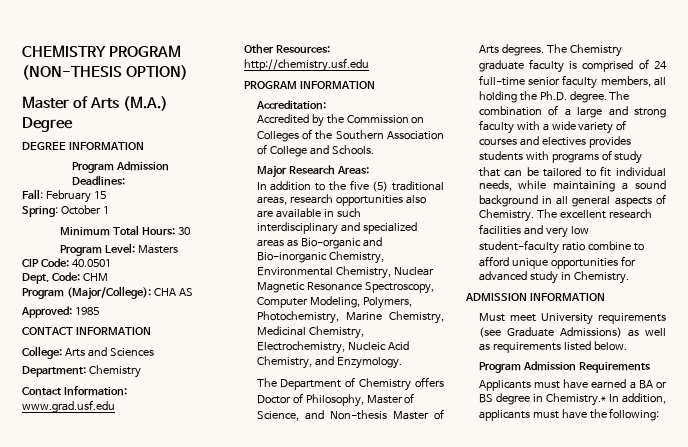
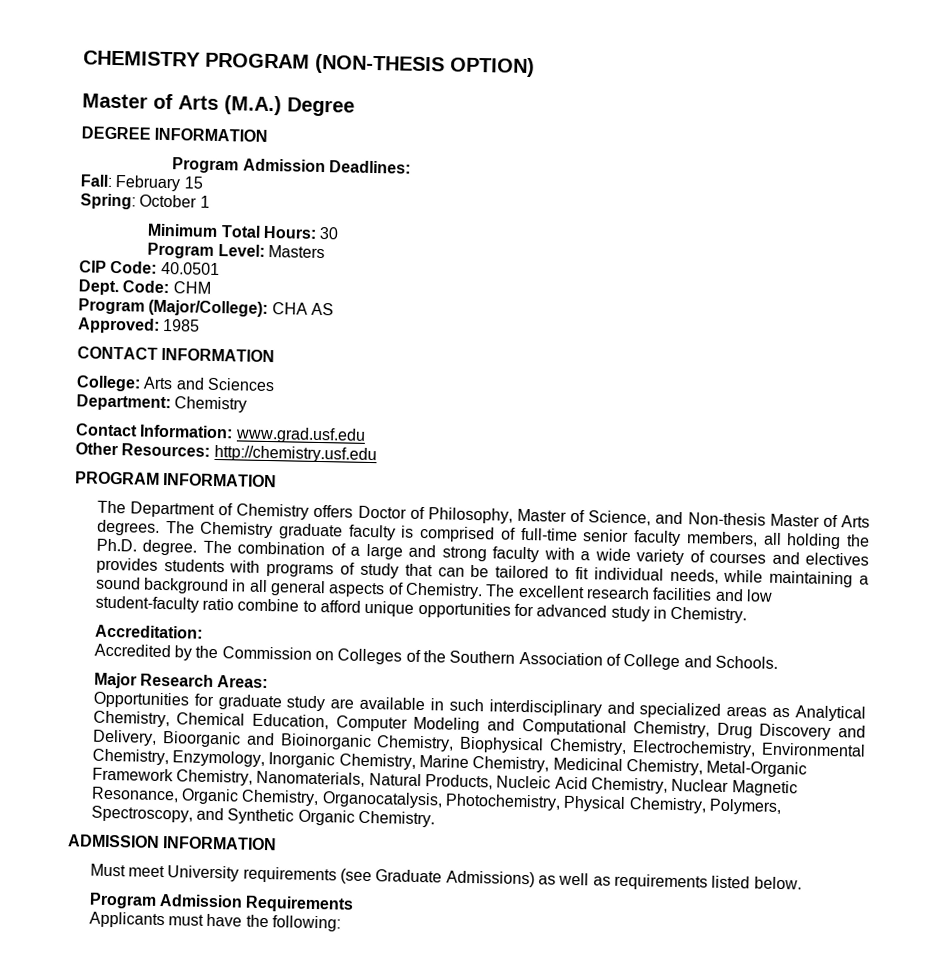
[255,100,326,110] [256,114,425,127] [256,129,444,142] [256,144,374,157] [256,165,369,178] [256,180,444,192] [256,194,426,206] [256,208,361,218] [256,222,417,235] [256,237,382,249] [256,251,384,264] [256,266,434,279] [256,282,434,294] [256,296,412,309] [256,311,444,324] [256,326,364,339] [256,341,409,354] [256,356,402,369] // Accreditation: // Accredited by the Commission on Colleges of the Southern Association of College and Schools. // Major Research Areas: // In addition to the five (5) traditional areas, research opportunities also are available in such interdisciplinary and specialized areas as Bio-organic and Bio-inorganic Chemistry, Environmental Chemistry, Nuclear Magnetic Resonance Spectroscopy, Computer Modeling, Polymers, Photochemistry, Marine Chemistry, Medicinal Chemistry, Electrochemistry, Nucleic Acid Chemistry, and Enzymology. -> (278, 480) none
[654,61,667,69] 24 -> (516, 533) none
[545,227,568,238] very -> (744, 595) none
(629, 277) none -> [94,624,203,639] [93,643,778,671] [93,672,269,689] [92,691,867,722] [92,710,867,740] [91,729,866,758] [91,748,808,778] [91,767,798,797] [90,786,783,816] [90,805,436,828] // Accreditation: // Accredited by the Commission on Colleges of the Southern Association of College and Schools. // Major Research Areas: // Opportunities for graduate study are available in such interdisciplinary and specialized areas as Analytical Chemistry, Chemical Education, Computer Modeling and Computational Chemistry, Drug Discovery and Delivery, Bioorganic and Bioinorganic Chemistry, Biophysical Chemistry, Electrochemistry, Environmental Chemistry, Enzymology, Inorganic Chemistry, Marine Chemistry, Medicinal Chemistry, Metal-Organic Framework Chemistry, Nanomaterials, Natural Products, Nucleic Acid Chemistry, Nuclear Magnetic Resonance, Organic Chemistry, Organocatalysis, Photochemistry, Physical Chemistry, Polymers, Spectroscopy, and Synthetic Organic Chemistry.
[591,379,667,389] [478,393,666,406] [478,409,587,421] earned a BA or BS degree in Chemistry.* In addition, applicants must have -> (243, 920) none

